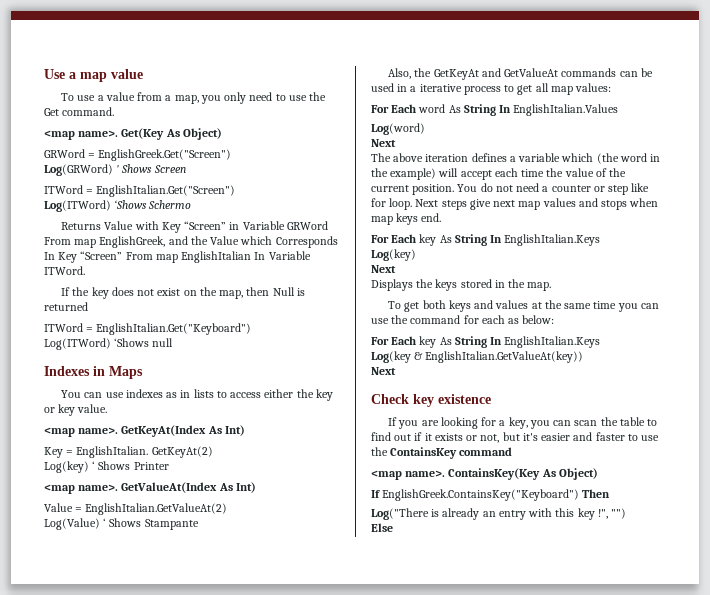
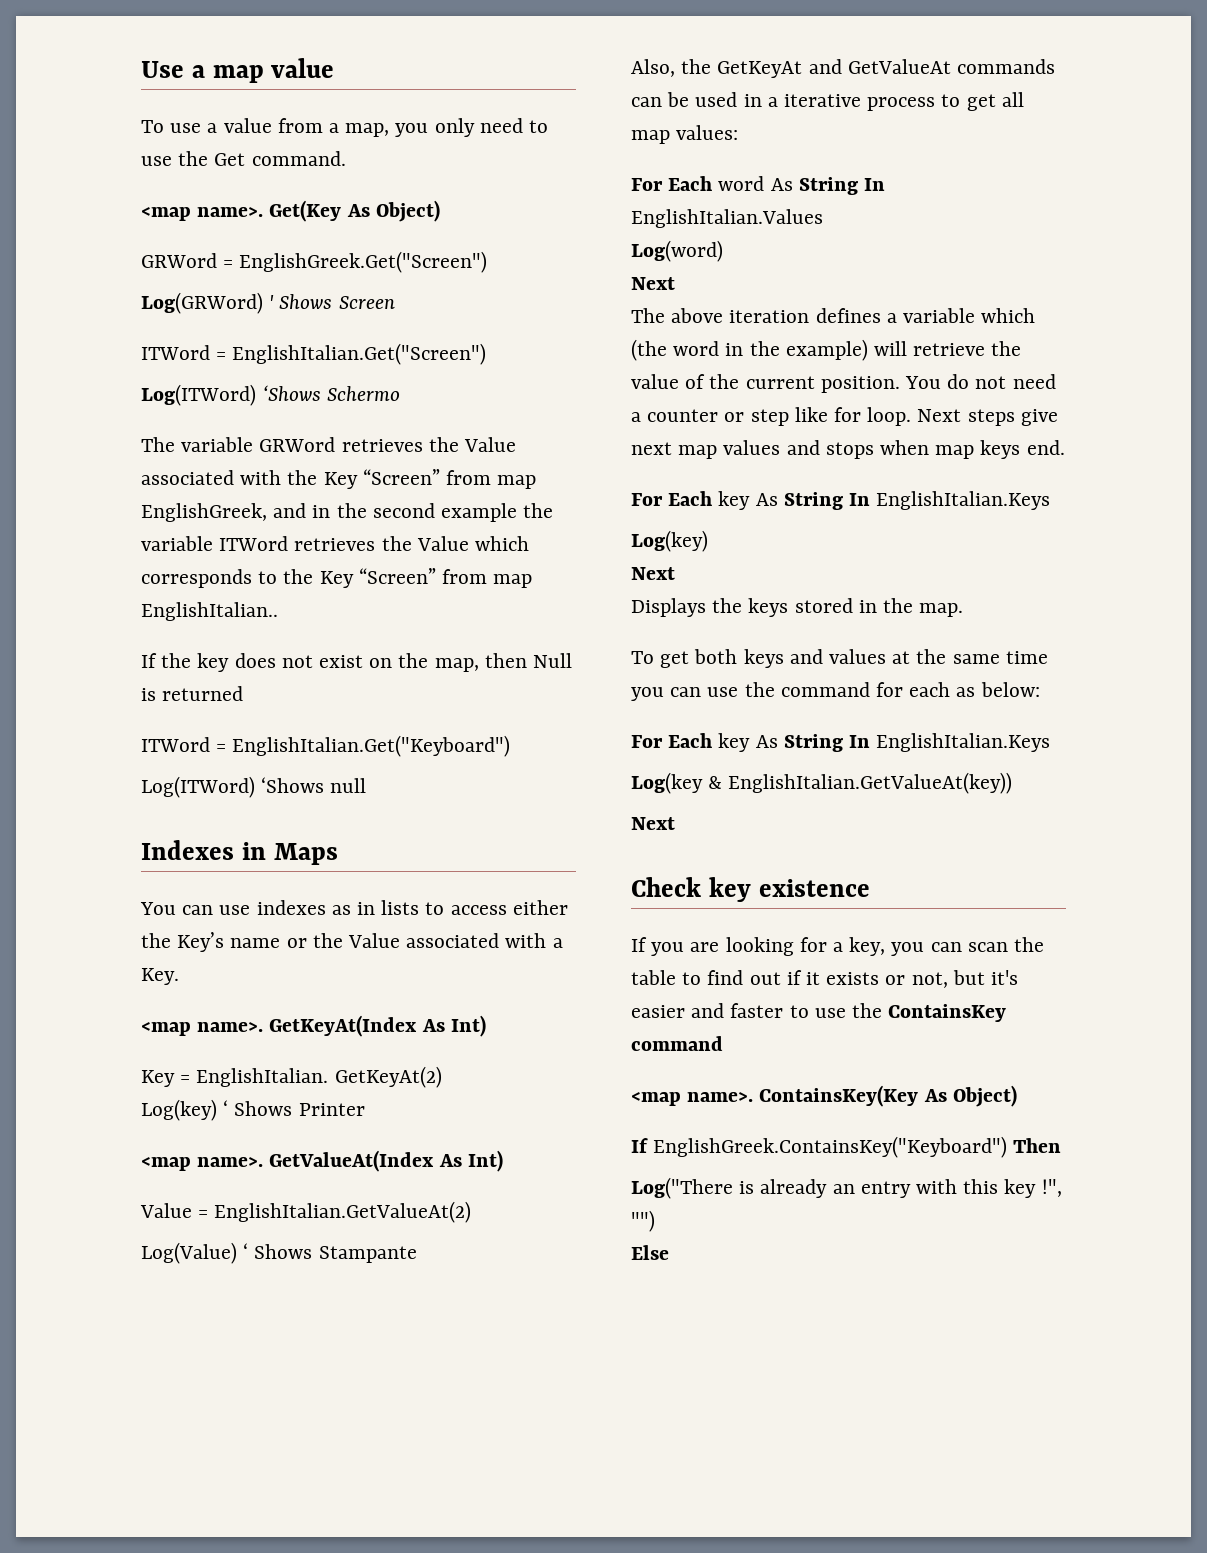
[61,221,328,233] [44,236,338,248] [44,251,311,263] [44,266,85,275] Returns Value with Key “Screen” in Variable GRWord From map EnglishGreek, and the Value which Corresponds In Key “Screen” From map EnglishItalian In Variable ITWord. -> [141,437,517,452] [141,469,537,489] [141,503,554,522] [141,536,530,551] [141,568,533,588] [141,602,278,621] The variable GRWord retrieves the Value associated with the Key “Screen” from map EnglishGreek, and in the second example the variable ITWord retrieves the Value which corresponds to the Key “Screen” from map EnglishItalian..
[315,389,333,401] [44,404,108,416] key or key value. -> [177,932,563,952] [141,968,179,985] Key’s name or the Value associated with a Key.
[460,168,545,180] accept each time -> [913,343,986,356] retrieve

